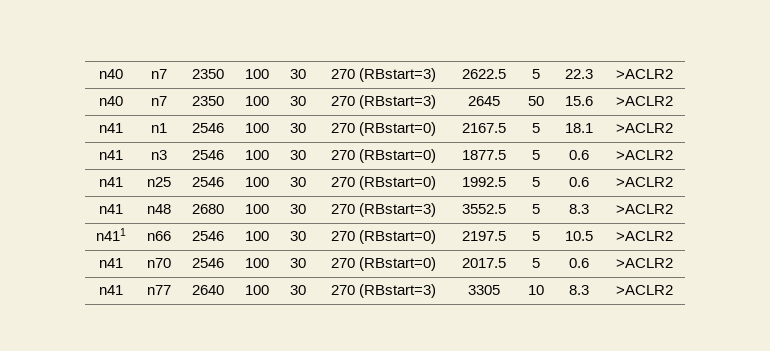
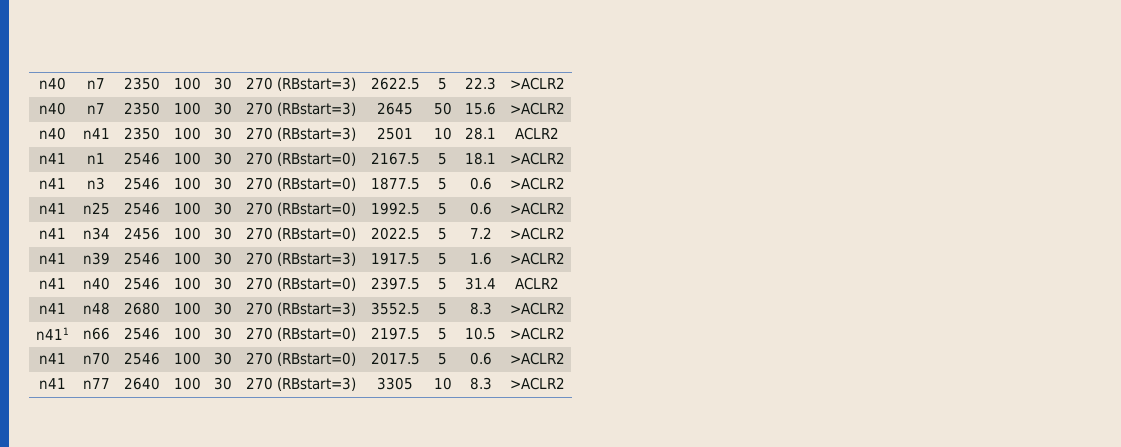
(673, 101) none -> [39,127,66,140] [82,128,110,139] [123,127,160,140] [173,127,201,140] [214,127,232,140] [246,127,356,141] [377,127,413,140] [433,127,452,140] [465,127,496,140] [515,127,559,140] // n40 | n41 | 2350 | 100 | 30 | 270 (RBstart=3) | 2501 | 10 | 28.1 | ACLR2
(673, 182) none -> [39,228,66,239] [82,227,110,240] [123,227,160,240] [173,227,201,240] [214,227,232,240] [246,227,356,241] [370,227,420,240] [438,228,447,240] [469,227,492,239] [509,227,565,240] [39,253,66,264] [82,252,110,265] [123,252,160,265] [173,252,201,265] [214,252,232,265] [246,252,356,266] [370,252,420,265] [438,253,447,265] [469,252,492,265] [509,252,565,265] [39,278,66,289] [82,277,110,290] [123,277,160,290] [173,277,201,290] [214,277,232,290] [246,277,356,291] [370,277,420,290] [438,278,447,290] [465,277,496,290] [515,277,559,290] // n41 | n34 | 2456 | 100 | 30 | 270 (RBstart=0) | 2022.5 | 5 | 7.2 | >ACLR2 // n41 | n39 | 2546 | 100 | 30 | 270 (RBstart=3) | 1917.5 | 5 | 1.6 | >ACLR2 // n41 | n40 | 2546 | 100 | 30 | 270 (RBstart=0) | 2397.5 | 5 | 31.4 | ACLR2

